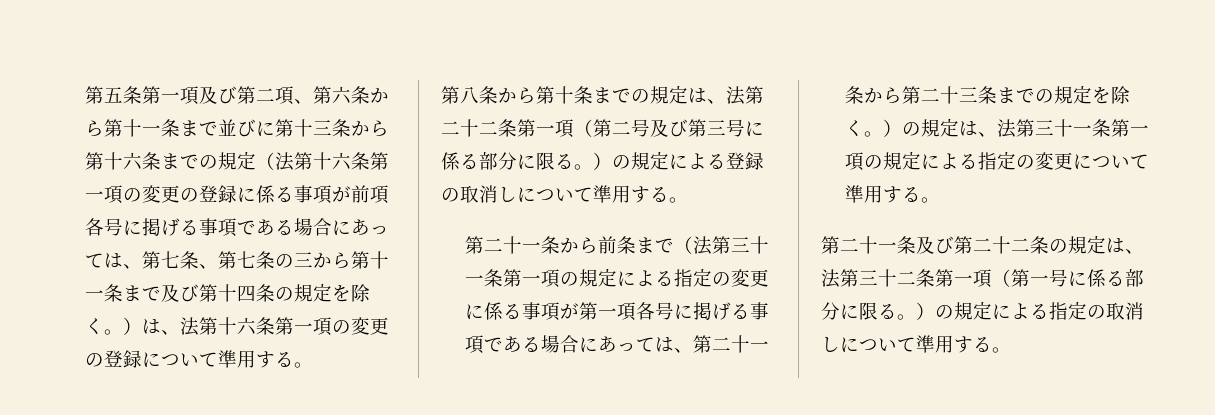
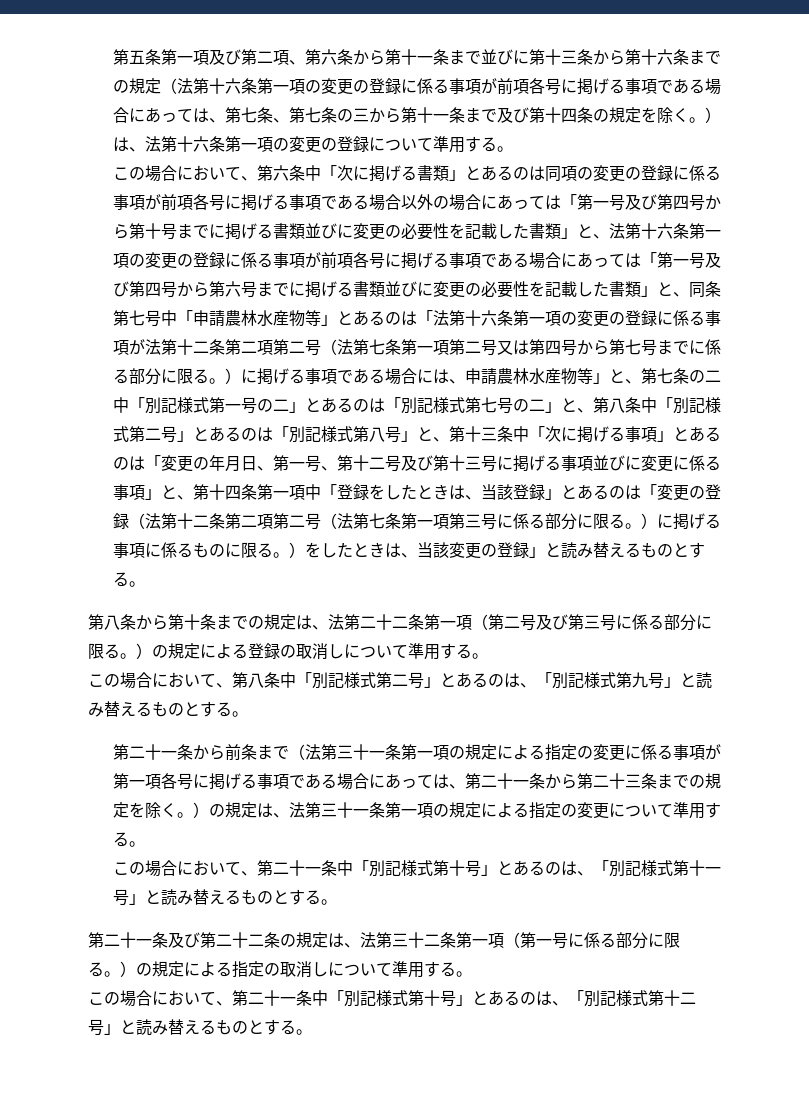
(313, 365) none -> [112,165,721,182] [112,194,721,211] [112,223,721,240] [112,252,721,269] [112,281,721,298] [112,310,721,327] [112,339,721,356] [112,368,721,385] [112,397,721,414] [112,426,721,443] [112,455,721,472] [112,484,721,501] [112,513,721,530] [112,542,705,559] [112,572,145,587] // この場合において、第六条中「次に掲げる書類」とあるのは同項の変更の登録に係る事項が前項各号に掲げる事項である場合以外の場合にあっては「第一号及び第四号から第十号までに掲げる書類並びに変更の必要性を記載した書類」と、法第十六条第一項の変更の登録に係る事項が前項各号に掲げる事項である場合にあっては「第一号及び第四号から第六号までに掲げる書類並びに変更の必要性を記載した書類」と、同条第七号中「申請農林水産物等」とあるのは「法第十六条第一項の変更の登録に係る事項が法第十二条第二項第二号（法第七条第一項第二号又は第四号から第七号までに係る部分に限る。）に掲げる事項である場合には、申請農林水産物等」と、第七条の二中「別記様式第一号の二」とあるのは「別記様式第七号の二」と、第八条中「別記様式第二号」とあるのは「別記様式第八号」と、第十三条中「次に掲げる事項」とあるのは「変更の年月日、第一号、第十二号及び第十三号に掲げる事項並びに変更に係る事項」と、第十四条第一項中「登録をしたときは、当該登録」とあるのは「変更の登録（法第十二条第二項第二号（法第七条第一項第三号に係る部分に限る。）に掲げる事項に係るものに限る。）をしたときは、当該変更の登録」と読み替えるものとする。
(688, 200) none -> [88,672,712,689] [88,701,248,717] // この場合において、第八条中「別記様式第二号」とあるのは、「別記様式第九号」と読み替えるものとする。
(940, 200) none -> [112,860,721,877] [112,889,337,906] // この場合において、第二十一条中「別記様式第十号」とあるのは、「別記様式第十一号」と読み替えるものとする。
(1011, 350) none -> [88,990,696,1007] [88,1019,312,1036] // この場合において、第二十一条中「別記様式第十号」とあるのは、「別記様式第十二号」と読み替えるものとする。

